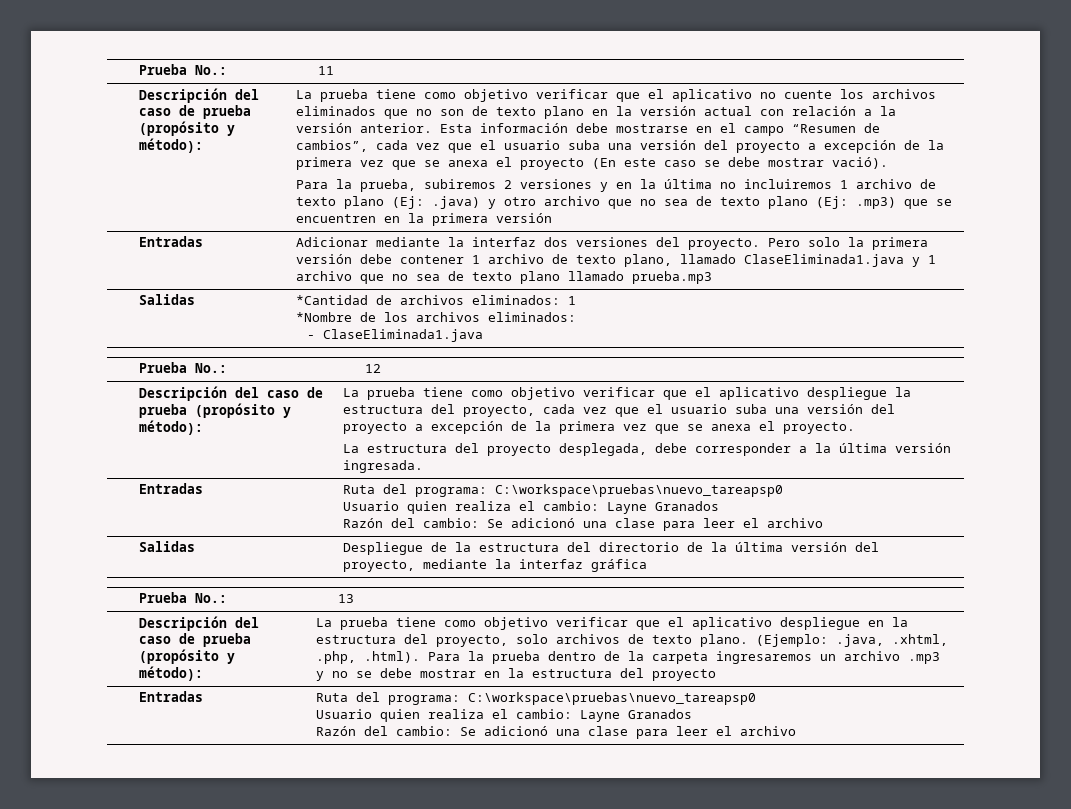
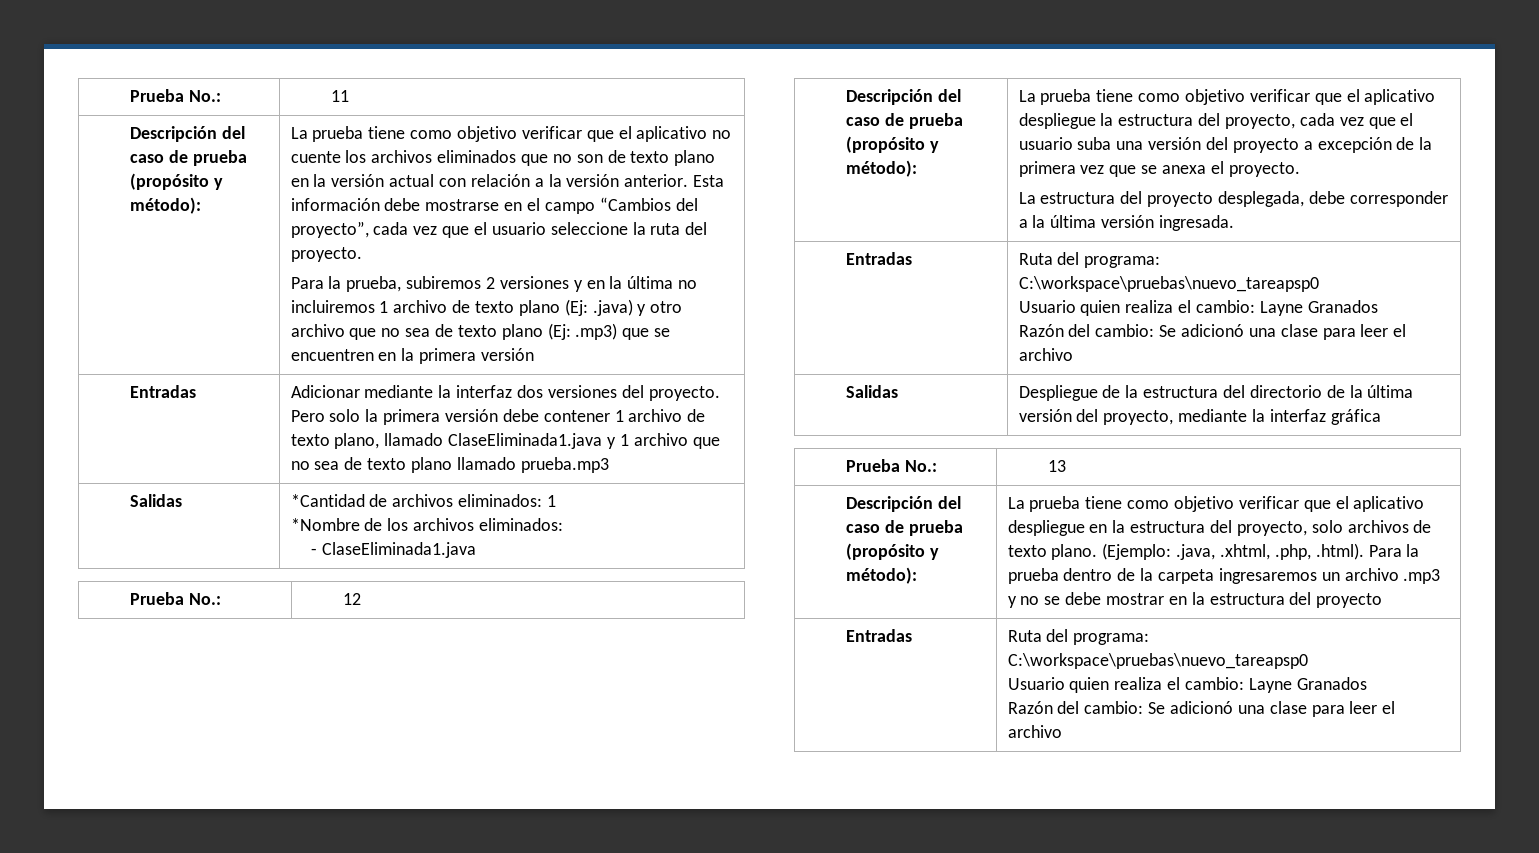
[792,123,881,133] [296,140,945,153] [296,157,889,170] “Resumen de cambios”, cada vez que el usuario suba una versión del proyecto a excepción de la primera vez que se anexa el proyecto (En este caso se debe mostrar vació). -> [599,197,698,211] [290,221,708,238] [290,247,362,262] “Cambios del proyecto”, cada vez que el usuario seleccione la ruta del proyecto.

